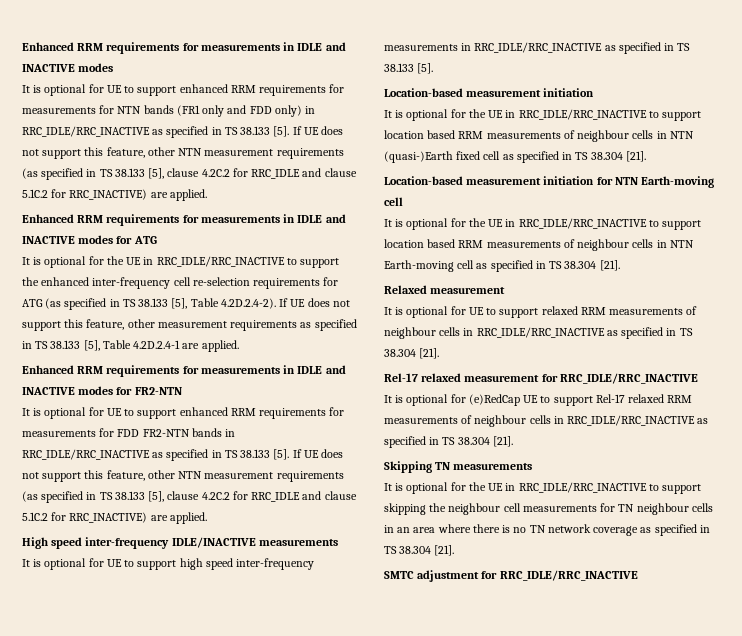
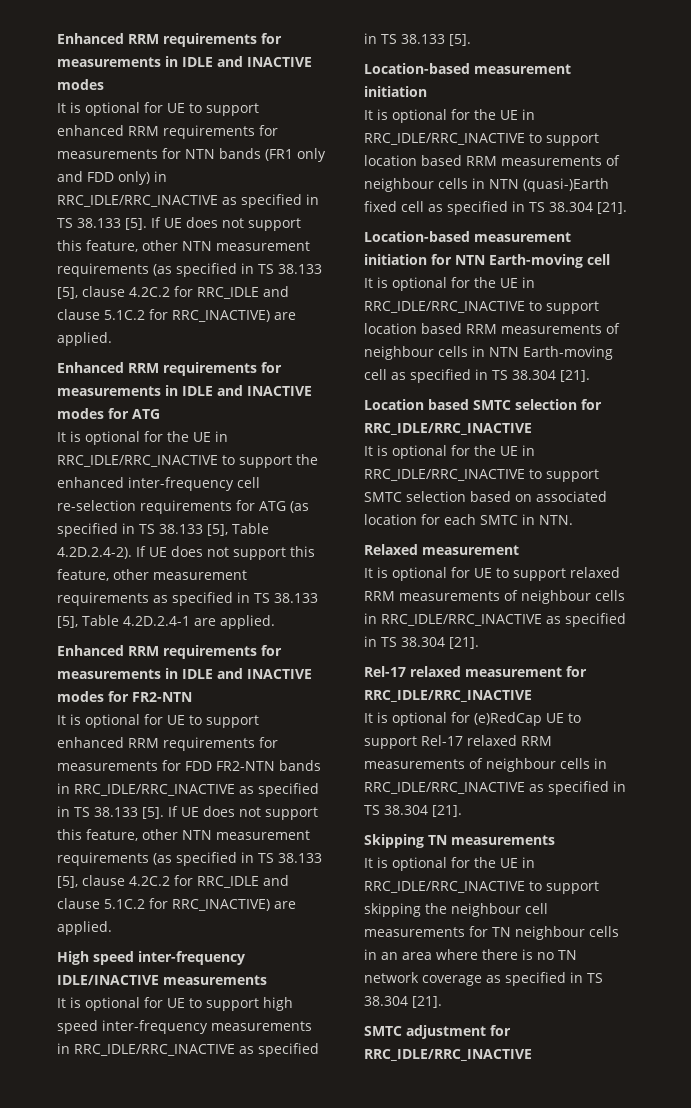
(620, 265) none -> [364,399,602,410] [364,423,532,435] [364,445,535,459] [364,469,599,482] [364,491,607,502] [364,514,573,525] // Location based SMTC selection for RRC_IDLE/RRC_INACTIVE // It is optional for the UE in RRC_IDLE/RRC_INACTIVE to support SMTC selection based on associated location for each SMTC in NTN.

